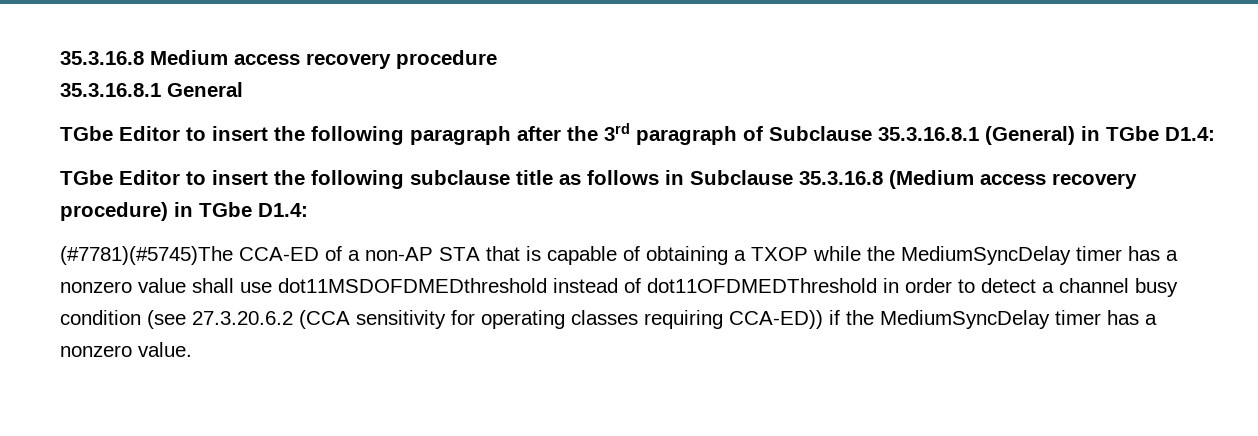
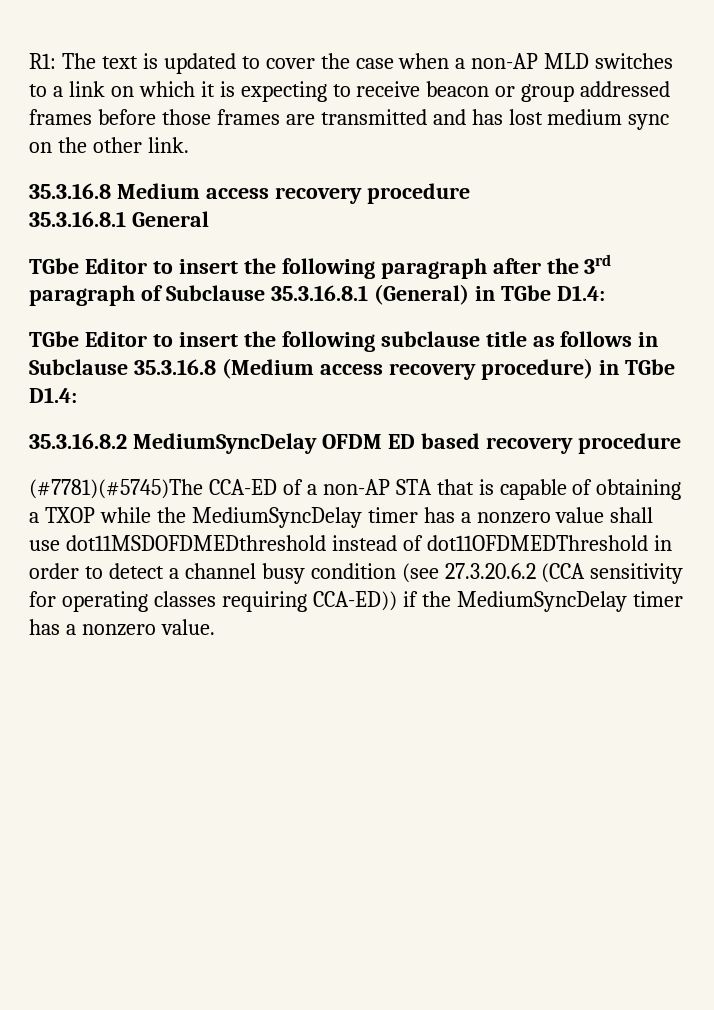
(60, 58) none -> [29,53,674,74] [29,81,671,102] [29,109,670,130] [29,137,189,153] R1: The text is updated to cover the case when a non-AP MLD switches to a link on which it is expecting to receive beacon or group addressed frames before those frames are transmitted and has lost medium sync on the other link. //
(308, 210) none -> [29,433,681,454] // 35.3.16.8.2 MediumSyncDelay OFDM ED based recovery procedure

